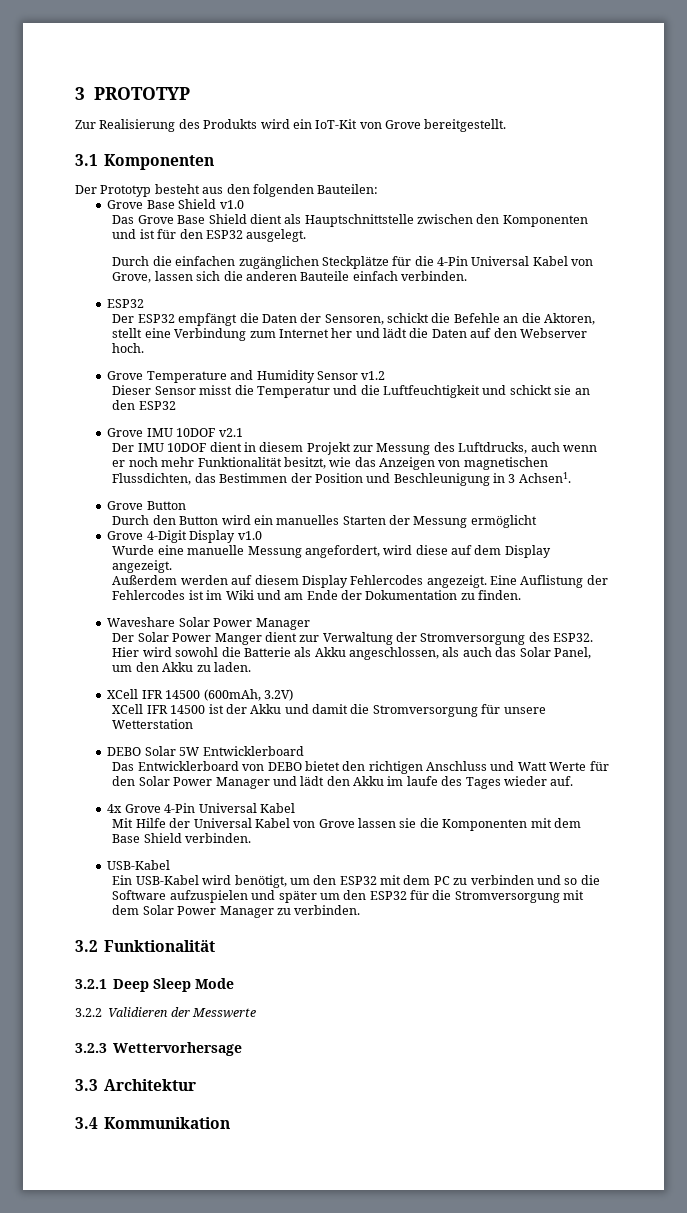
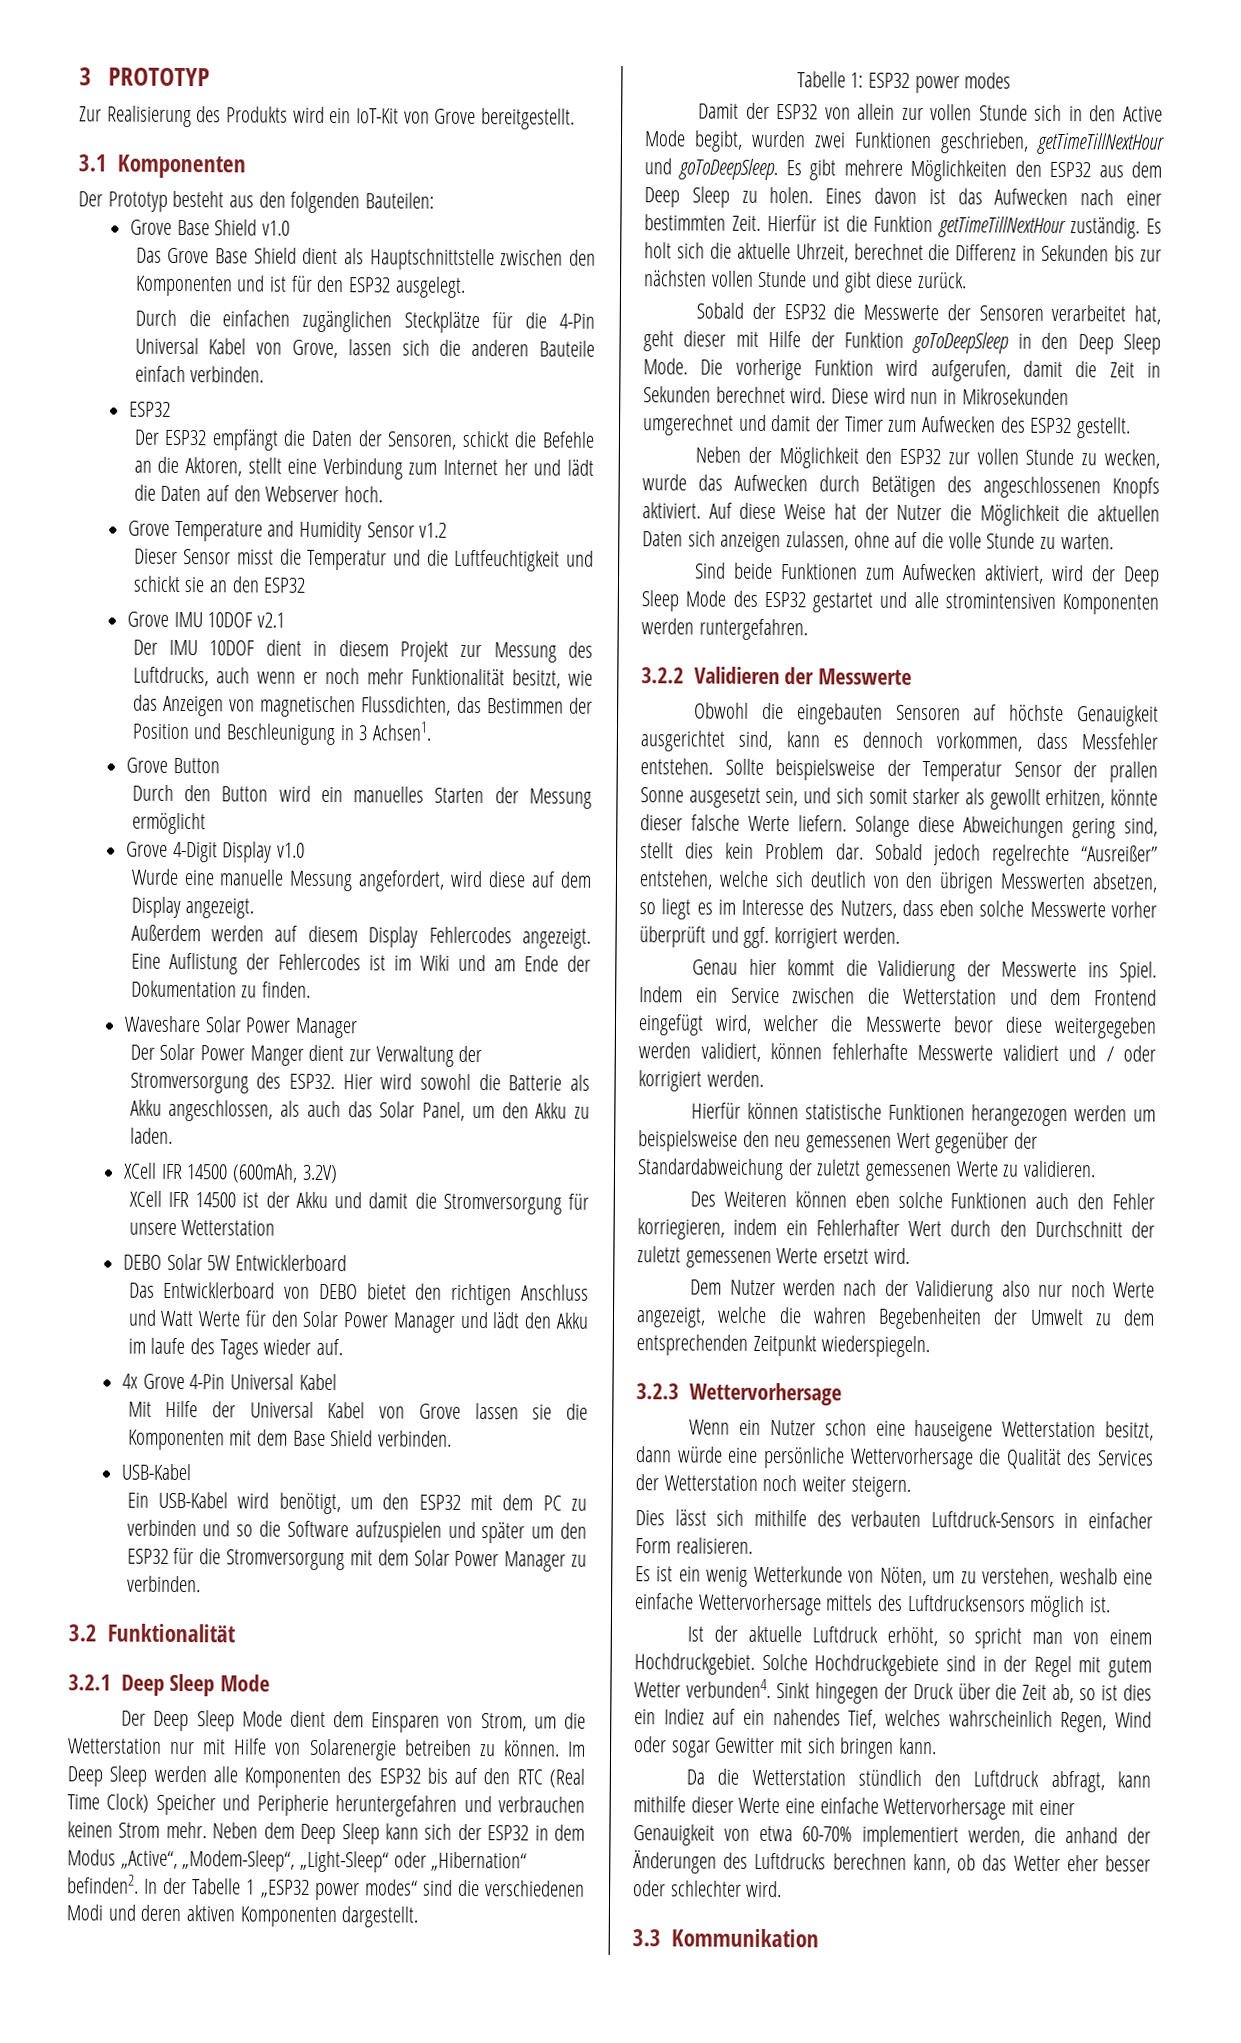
[75,1007,256,1018] [75,1042,243,1056] [75,1079,197,1091] [75,1117,98,1129] 3.2.2 Validieren der Messwerte // 3.2.3 Wettervorhersage // 3.3 Architektur // 3.4 -> [121,1710,586,1733] [68,1738,586,1761] [67,1765,585,1789] [67,1793,585,1817] [67,1821,585,1845] [67,1849,528,1873] [67,1874,585,1901] [66,1904,419,1928] [796,71,1012,94] [698,102,1164,122] [644,130,1165,155] [644,158,1162,182] [644,186,1162,208] [644,214,1162,239] [644,242,1162,263] [644,270,968,293] [696,302,1161,325] [643,330,1161,355] [643,358,1161,382] [643,386,1069,406] [642,414,1132,439] [695,446,1160,469] [642,474,1160,499] [642,502,1160,526] [642,530,1114,553] [695,562,1160,587] [641,590,1159,615] [641,618,808,641] [641,666,913,685] [694,702,1159,727] [640,730,1158,752] [640,758,1158,783] [640,787,1158,810] [640,814,1158,839] [640,842,1158,867] [639,870,1158,894] [639,898,1157,920] [639,926,900,949] [692,958,1157,983] [639,986,1157,1006] [638,1014,1157,1039] [638,1042,1156,1062] [638,1070,764,1092] [691,1102,1156,1127] [638,1130,1039,1154] [637,1158,1097,1182] [690,1191,1155,1210] [637,1218,1155,1240] [637,1246,910,1269] [690,1279,1155,1302] [636,1306,1155,1330] [636,1334,931,1358] [636,1382,842,1406] [689,1419,1154,1442] [636,1446,1154,1470] [635,1474,911,1497] [635,1509,1153,1529] [635,1537,753,1554] [635,1565,1153,1587] [635,1593,1112,1618] [687,1625,1152,1649] [634,1653,1152,1678] [634,1678,1152,1704] [634,1708,1152,1733] [634,1736,938,1759] [686,1768,1151,1793] [633,1796,1075,1820] [633,1824,1151,1848] [633,1850,1151,1874] [633,1880,783,1898] [632,1929,661,1947] Der Deep Sleep Mode dient dem Einsparen von Strom, um die Wetterstation nur mit Hilfe von Solarenergie betreiben zu können. Im Deep Sleep werden alle Komponenten des ESP32 bis auf den RTC (Real Time Clock) Speicher und Peripherie heruntergefahren und verbrauchen keinen Strom mehr. Neben dem Deep Sleep kann sich der ESP32 in dem Modus „Active“, „Modem-Sleep“, „Light-Sleep“ oder „Hibernation“ befinden2. In der Tabelle 1 „ESP32 power modes“ sind die verschiedenen Modi und deren aktiven Komponenten dargestellt. // Tabelle 1: ESP32 power modes // Damit der ESP32 von allein zur vollen Stunde sich in den Active Mode begibt, wurden zwei Funktionen geschrieben, getTimeTillNextHour und goToDeepSleep. Es gibt mehrere Möglichkeiten den ESP32 aus dem Deep Sleep zu holen. Eines davon ist das Aufwecken nach einer bestimmten Zeit. Hierfür ist die Funktion getTimeTillNextHour zuständig. Es holt sich die aktuelle Uhrzeit, berechnet die Differenz in Sekunden bis zur nächsten vollen Stunde und gibt diese zurück. // Sobald der ESP32 die Messwerte der Sensoren verarbeitet hat, geht dieser mit Hilfe der Funktion goToDeepSleep in den Deep Sleep Mode. Die vorherige Funktion wird aufgerufen, damit die Zeit in Sekunden berechnet wird. Diese wird nun in Mikrosekunden umgerechnet und damit der Timer zum Aufwecken des ESP32 gestellt. // Neben der Möglichkeit den ESP32 zur vollen Stunde zu wecken, wurde das Aufwecken durch Betätigen des angeschlossenen Knopfs aktiviert. Auf diese Weise hat der Nutzer die Möglichkeit die aktuellen Daten sich anzeigen zulassen, ohne auf die volle Stunde zu warten. // Sind beide Funktionen zum Aufwecken aktiviert, wird der Deep Sleep Mode des ESP32 gestartet und alle stromintensiven Komponenten werden runtergefahren. // 3.2.2 Validieren der Messwerte // Obwohl die eingebauten Sensoren auf höchste Genauigkeit ausgerichtet sind, kann es dennoch vorkommen, dass Messfehler entstehen. Sollte beispielsweise der Temperatur Sensor der prallen Sonne ausgesetzt sein, und sich somit starker als gewollt erhitzen, könnte dieser falsche Werte liefern. Solange diese Abweichungen gering sind, stellt dies kein Problem dar. Sobald jedoch regelrechte “Ausreißer” entstehen, welche sich deutlich von den übrigen Messwerten absetzen, so liegt es im Interesse des Nutzers, dass eben solche Messwerte vorher überprüft und ggf. korrigiert werden. // Genau hier kommt die Validierung der Messwerte ins Spiel. Indem ein Service zwischen die Wetterstation und dem Frontend eingefügt wird, welcher die Messwerte bevor diese weitergegeben werden validiert, können fehlerhafte Messwerte validiert und / oder korrigiert werden. // Hierfür können statistische Funktionen herangezogen werden um beispielsweise den neu gemessenen Wert gegenüber der Standardabweichung der zuletzt gemessenen Werte zu validieren. // Des Weiteren können eben solche Funktionen auch den Fehler korriegieren, indem ein Fehlerhafter Wert durch den Durchschnitt der zuletzt gemessenen Werte ersetzt wird. // Dem Nutzer werden nach der Validierung also nur noch Werte angezeigt, welche die wahren Begebenheiten der Umwelt zu dem entsprechenden Zeitpunkt wiederspiegeln. // 3.2.3 Wettervorhersage // Wenn ein Nutzer schon eine hauseigene Wetterstation besitzt, dann würde eine persönliche Wettervorhersage die Qualität des Services der Wetterstation noch weiter steigern. // Dies lässt sich mithilfe des verbauten Luftdruck-Sensors in einfacher Form realisieren. // Es ist ein wenig Wetterkunde von Nöten, um zu verstehen, weshalb eine einfache Wettervorhersage mittels des Luftdrucksensors möglich ist. // Ist der aktuelle Luftdruck erhöht, so spricht man von einem Hochdruckgebiet. Solche Hochdruckgebiete sind in der Regel mit gutem Wetter verbunden4. Sinkt hingegen der Druck über die Zeit ab, so ist dies ein Indiez auf ein nahendes Tief, welches wahrscheinlich Regen, Wind oder sogar Gewitter mit sich bringen kann. // Da die Wetterstation stündlich den Luftdruck abfragt, kann mithilfe dieser Werte eine einfache Wettervorhersage mit einer Genauigkeit von etwa 60-70% implementiert werden, die anhand der Änderungen des Luftdrucks berechnen kann, ob das Wetter eher besser oder schlechter wird. // 3.3

